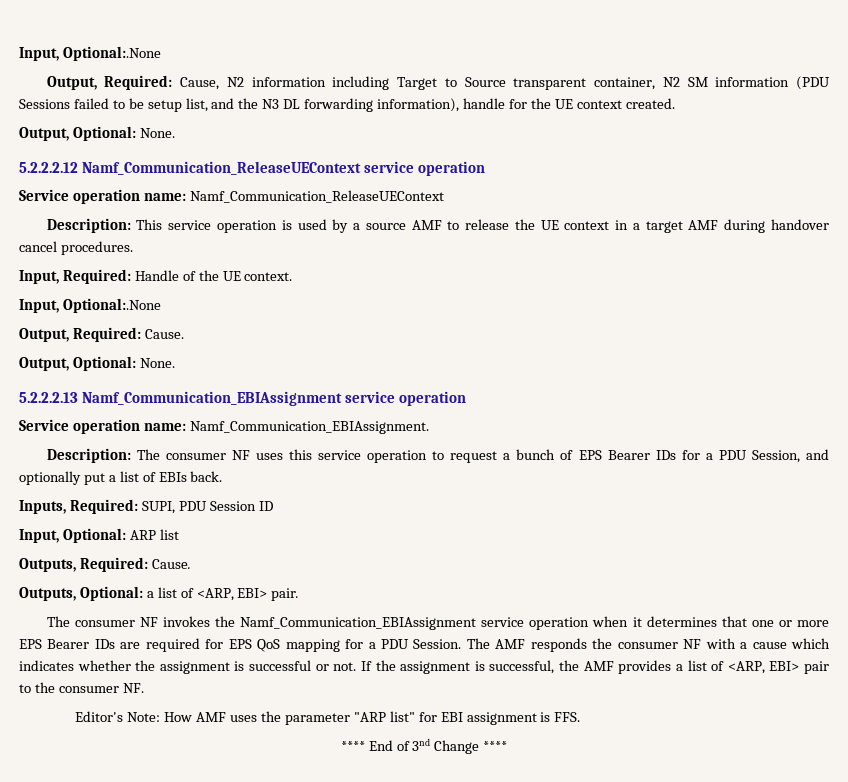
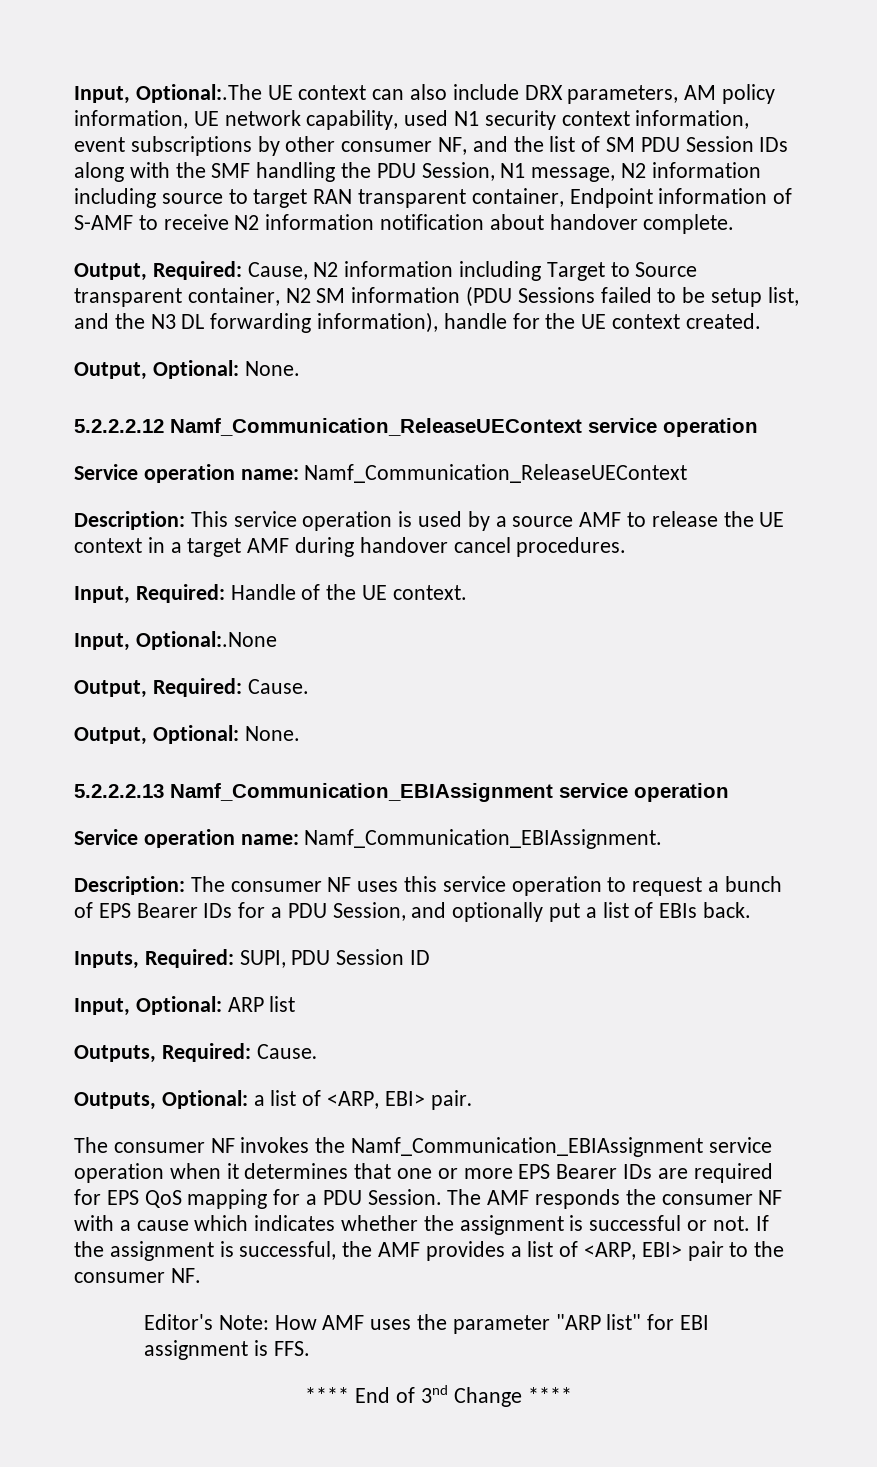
[19,46,161,61] Input, Optional:.None -> [74,84,776,104] [74,110,750,130] [74,136,789,156] [74,162,761,182] [74,188,793,208] [74,214,735,234] Input, Optional:.The UE context can also include DRX parameters, AM policy information, UE network capability, used N1 security context information, event subscriptions by other consumer NF, and the list of SM PDU Session IDs along with the SMF handling the PDU Session, N1 message, N2 information including source to target RAN transparent container, Endpoint information of S-AMF to receive N2 information notification about handover complete.

